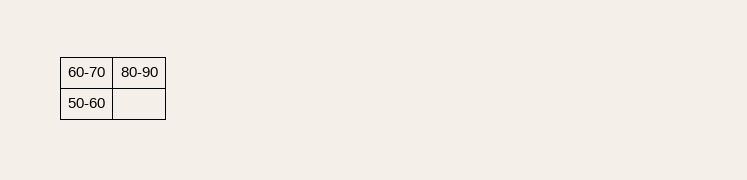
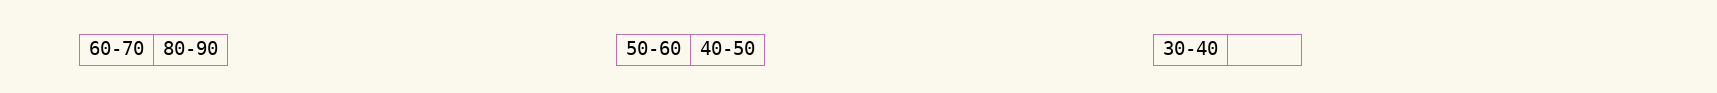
(105, 103) none -> [700,41,755,55] [1163,41,1218,55] | 40-50 // 30-40

